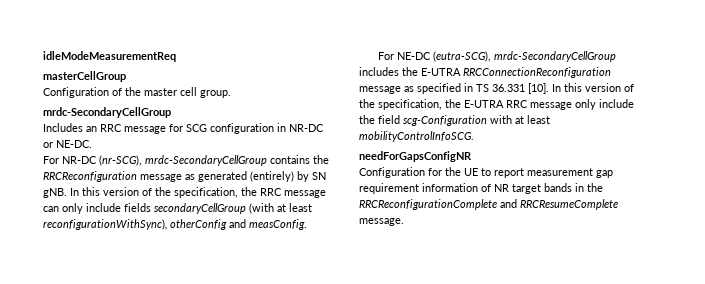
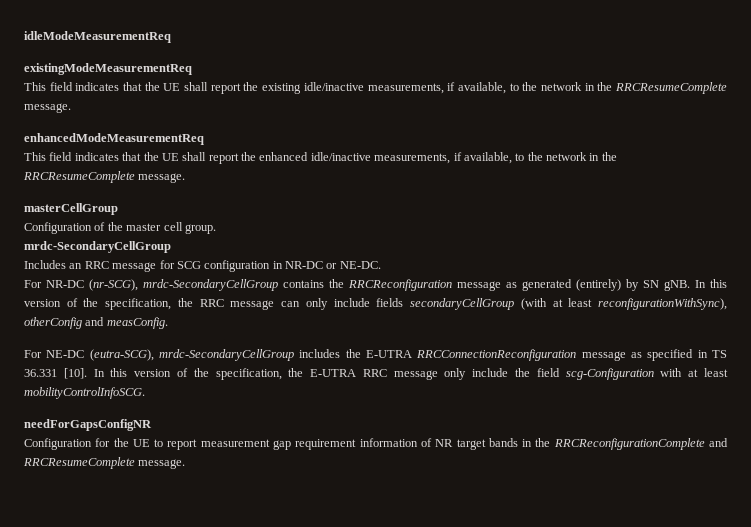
(176, 56) none -> [24,63,192,75] [24,82,728,94] [24,103,71,113] [24,133,204,145] [24,152,617,164] [23,171,186,183] // existingModeMeasurementReq // This field indicates that the UE shall report the existing idle/inactive measurements, if available, to the network in the RRCResumeComplete message. // enhancedModeMeasurementReq // This field indicates that the UE shall report the enhanced idle/inactive measurements, if available, to the network in the RRCResumeComplete message.

